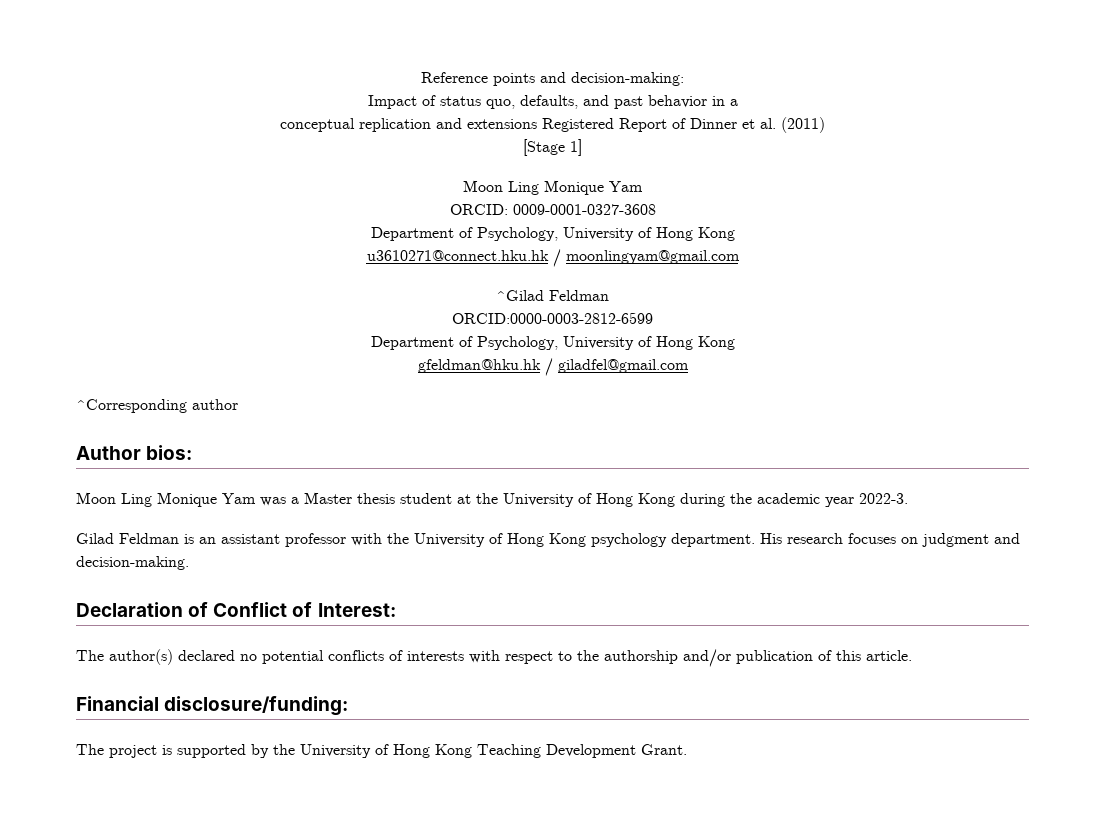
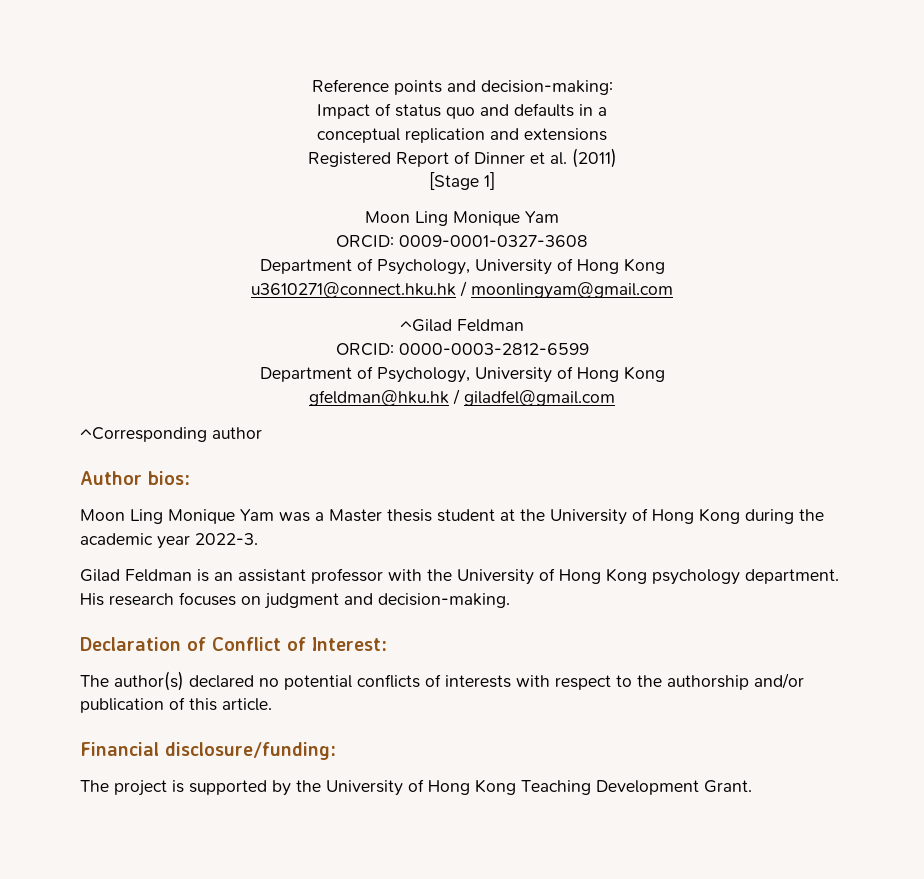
[485,95,707,109] quo, defaults, and past behavior -> [446,103,574,119] quo and defaults
(537, 124) none -> (607, 134) //
[452,312,653,324] ORCID:0000-0003-2812-6599 -> [335,343,589,356] ORCID: 0000-0003-2812-6599

